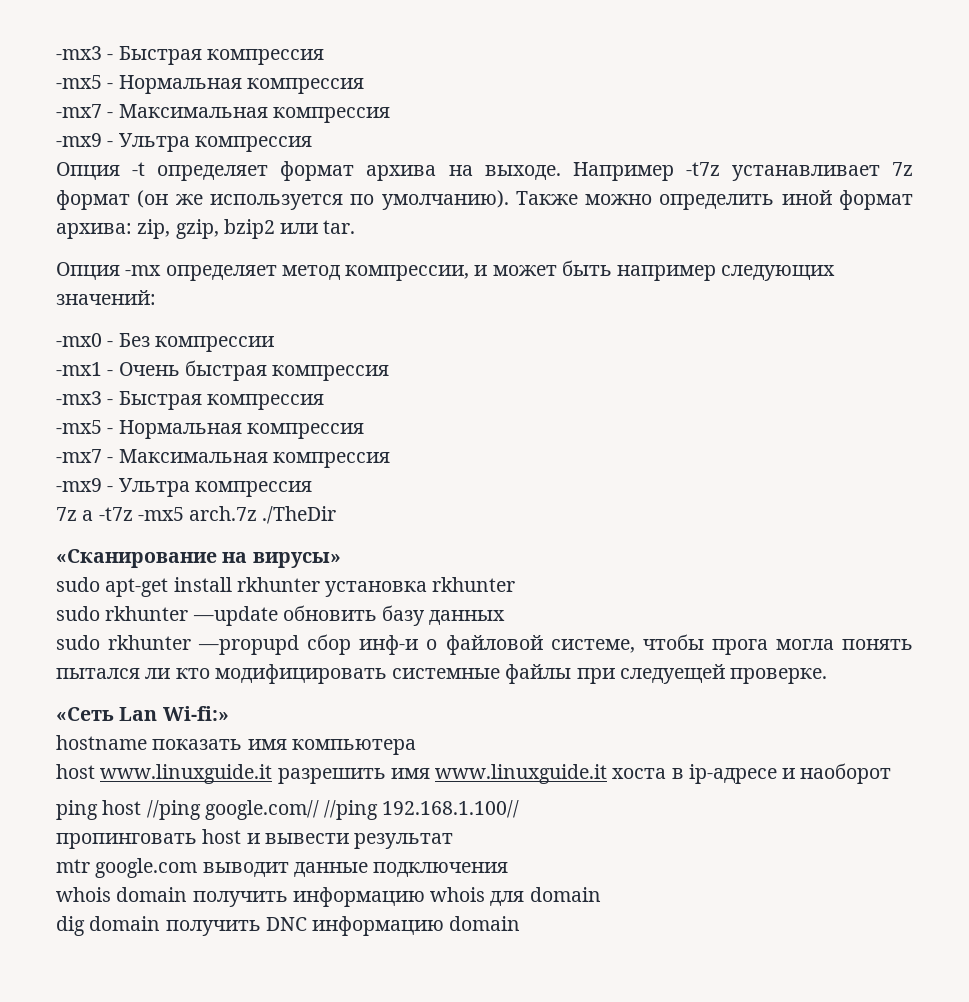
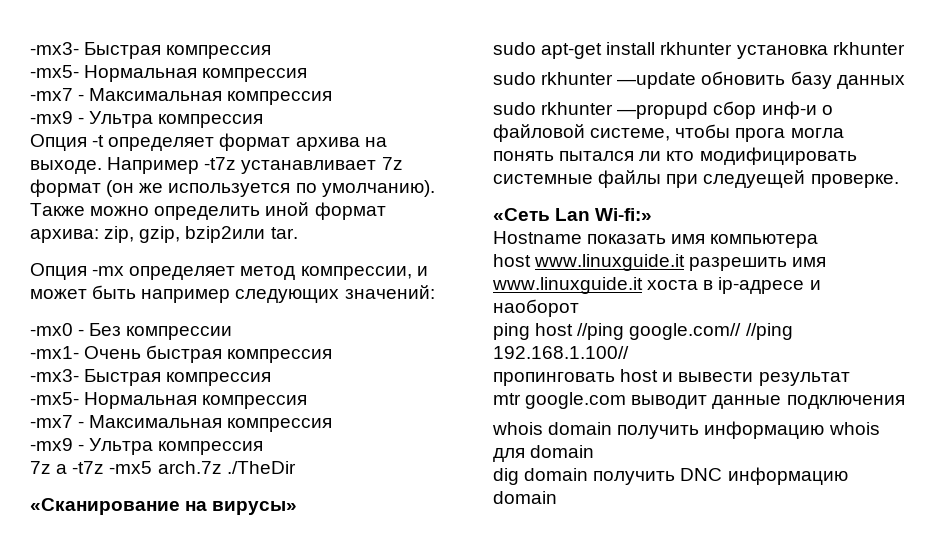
[56,46,324,65] [56,75,114,89] -mx3 - Быстрая компрессия // -mx5 - -> [30,42,272,59] [30,65,79,78] -mx3- Быстрая компрессия // -mx5-
[223,219,319,239] bzip2 или -> [185,226,266,243] bzip2или
[56,362,114,376] -mx1 - -> [30,346,79,359] -mx1-
[56,391,324,410] [56,420,114,434] -mx3 - Быстрая компрессия // -mx5 - -> [30,369,272,386] [30,392,79,405] -mx3- Быстрая компрессия // -mx5-
[56,735,147,750] hostname -> [493,231,582,244] Hostname

